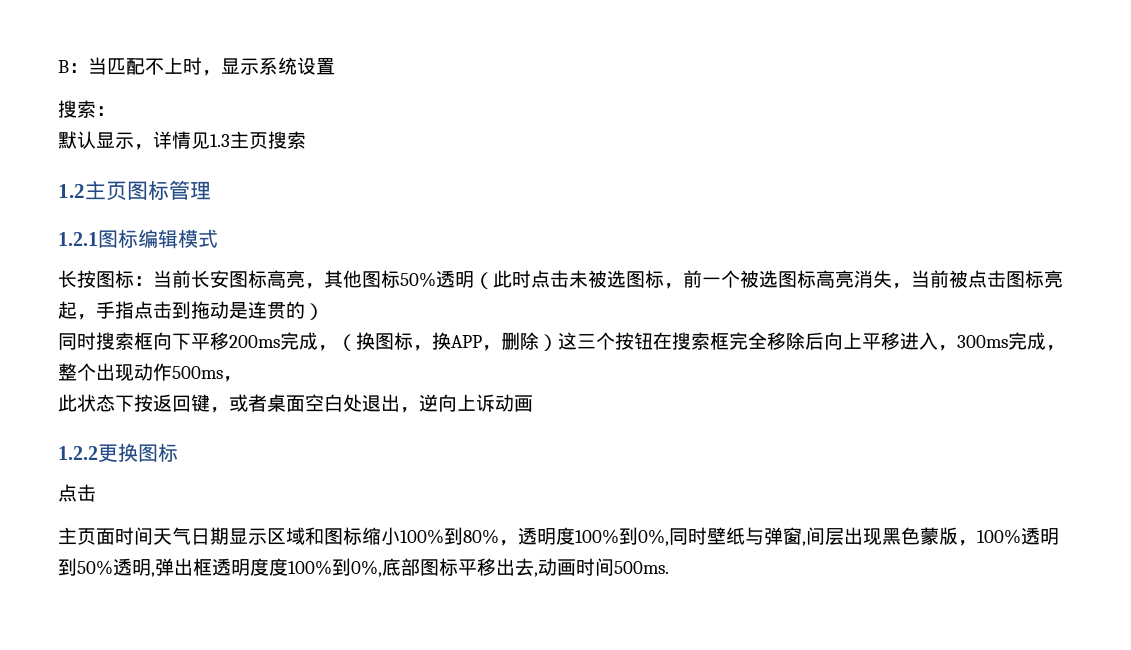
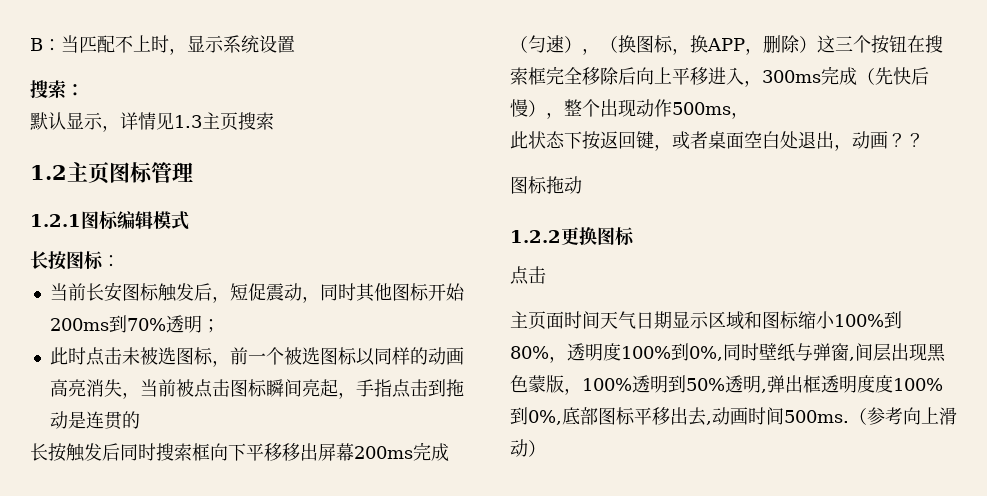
(153, 281) none -> (120, 261) //
[267,270,493,289] 高亮，其他图标50%透明（ -> [157,283,465,303] [49,315,220,333] 触发后，短促震动，同时其他图标开始200ms到70%透明； //
(816, 279) none -> [355,347,464,366] 以同样的动画
(1044, 279) none -> [265,379,302,397] 瞬间
[305,303,324,320] ） // -> [30,443,120,462] // 长按触发后
[229,332,318,350] 200ms完成 -> [282,442,449,461] [510,35,582,53] 移出屏幕200ms完成（匀速）
(1046, 341) none -> [857,67,929,85] [510,99,546,117] （先快后慢）
[419,394,533,412] 逆向上诉动画 -> [852,131,924,149] [510,176,582,194] 动画？？ // 图标拖动
(669, 567) none -> [849,407,957,425] [510,439,546,457] （参考向上滑动）

